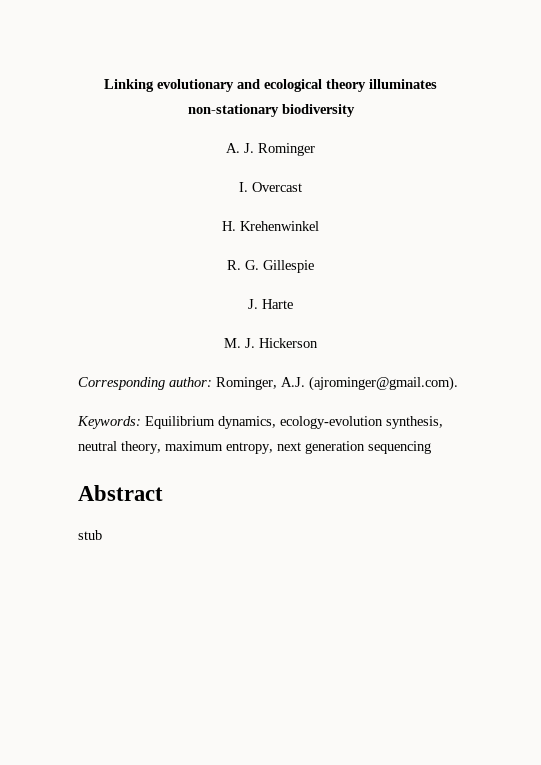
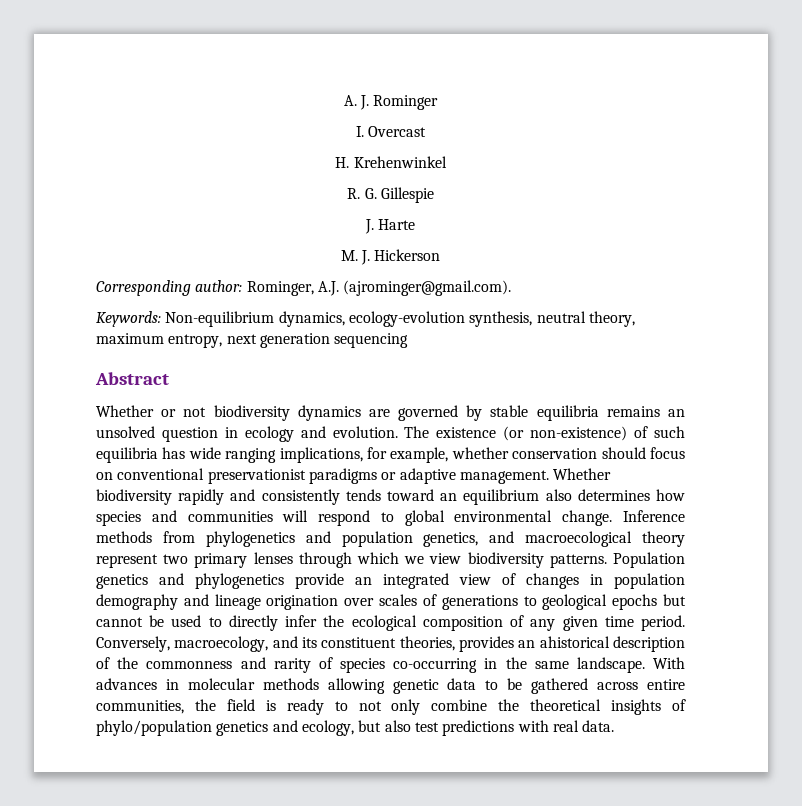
[104,79,437,92] [187,104,355,117] Linking evolutionary and ecological theory illuminates non-stationary biodiversity // -> (343, 100) none
[145,416,215,429] Equilibrium -> [165,311,275,327] Non-equilibrium
[78,530,102,540] stub -> [96,405,685,421] [96,426,685,442] [96,447,685,463] [96,468,612,484] [96,489,685,505] [96,510,685,526] [96,531,685,547] [96,552,685,568] [96,573,685,589] [96,594,686,610] [96,615,685,631] [96,636,685,652] [96,657,685,673] [96,678,686,694] [96,699,686,715] [96,720,615,736] Whether or not biodiversity dynamics are governed by stable equilibria remains an unsolved question in ecology and evolution. The existence (or non-existence) of such equilibria has wide ranging implications, for example, whether conservation should focus on conventional preservationist paradigms or adaptive management. Whether biodiversity rapidly and consistently tends toward an equilibrium also determines how species and communities will respond to global environmental change. Inference methods from phylogenetics and population genetics, and macroecological theory represent two primary lenses through which we view biodiversity patterns. Population genetics and phylogenetics provide an integrated view of changes in population demography and lineage origination over scales of generations to geological epochs but cannot be used to directly infer the ecological composition of any given time period. Conversely, macroecology, and its constituent theories, provides an ahistorical description of the commonness and rarity of species co-occurring in the same landscape. With advances in molecular methods allowing genetic data to be gathered across entire communities, the field is ready to not only combine the theoretical insights of phylo/population genetics and ecology, but also test predictions with real data.

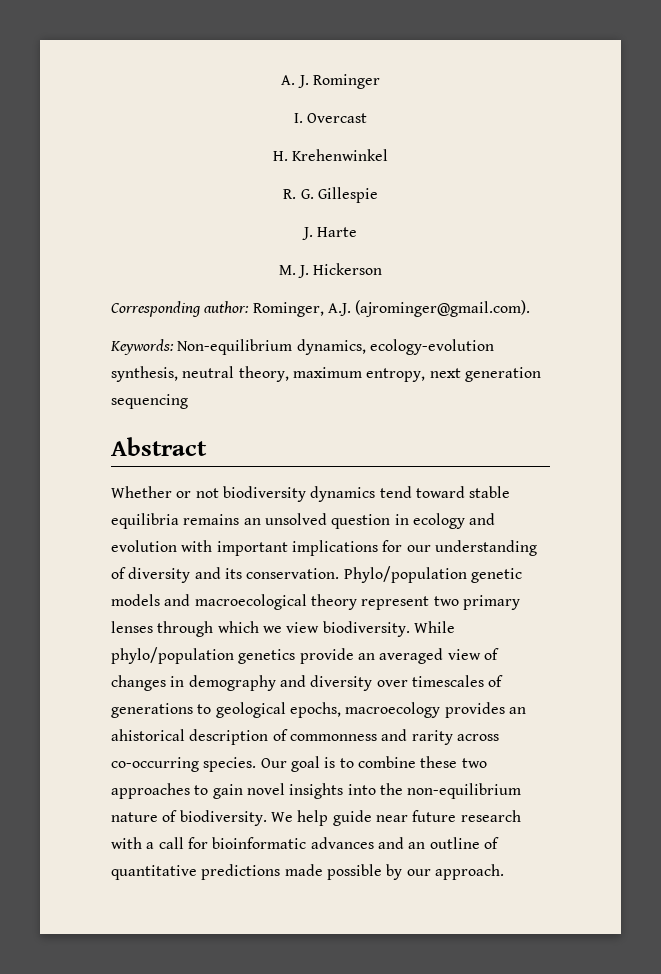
[368,405,483,421] are governed by -> [379,486,465,498] tend toward
[332,426,685,441] [96,447,685,463] [96,468,612,484] [96,489,685,505] [96,510,685,526] [96,531,479,547] evolution. The existence (or non-existence) of such equilibria has wide ranging implications, for example, whether conservation should focus on conventional preservationist paradigms or adaptive management. Whether biodiversity rapidly and consistently tends toward an equilibrium also determines how species and communities will respond to global environmental change. Inference methods from phylogenetics and population genetics, -> [111,540,537,556] [111,566,522,583] [111,594,160,606] evolution with important implications for our understanding of diversity and its conservation. Phylo/population genetic models
[467,552,685,568] [96,573,284,589] biodiversity patterns. Population genetics and phylogenetics -> [322,621,455,637] [111,647,296,664] biodiversity. While phylo/population genetics
[383,573,449,589] integrated -> [379,648,444,664] averaged
[614,573,685,589] population -> (185, 681) none
[214,594,686,610] [96,615,685,631] [96,636,455,652] lineage origination over scales of generations to geological epochs but cannot be used to directly infer the ecological composition of any given time period. Conversely, macroecology, and its constituent theories, -> [310,675,504,691] [111,702,441,718] diversity over timescales of generations to geological epochs, macroecology
[117,657,139,669] the -> (288, 735) none
[318,657,685,673] [96,678,686,694] [96,699,686,715] [96,720,615,736] of species co-occurring in the same landscape. With advances in molecular methods allowing genetic data to be gathered across entire communities, the field is ready to not only combine the theoretical insights of phylo/population genetics and ecology, but also test predictions with real data. -> [456,734,499,741] [111,756,487,772] [111,783,522,799] [111,810,521,826] [111,837,499,849] [111,864,504,880] across co-occurring species. Our goal is to combine these two approaches to gain novel insights into the non-equilibrium nature of biodiversity. We help guide near future research with a call for bioinformatic advances and an outline of quantitative predictions made possible by our approach.

